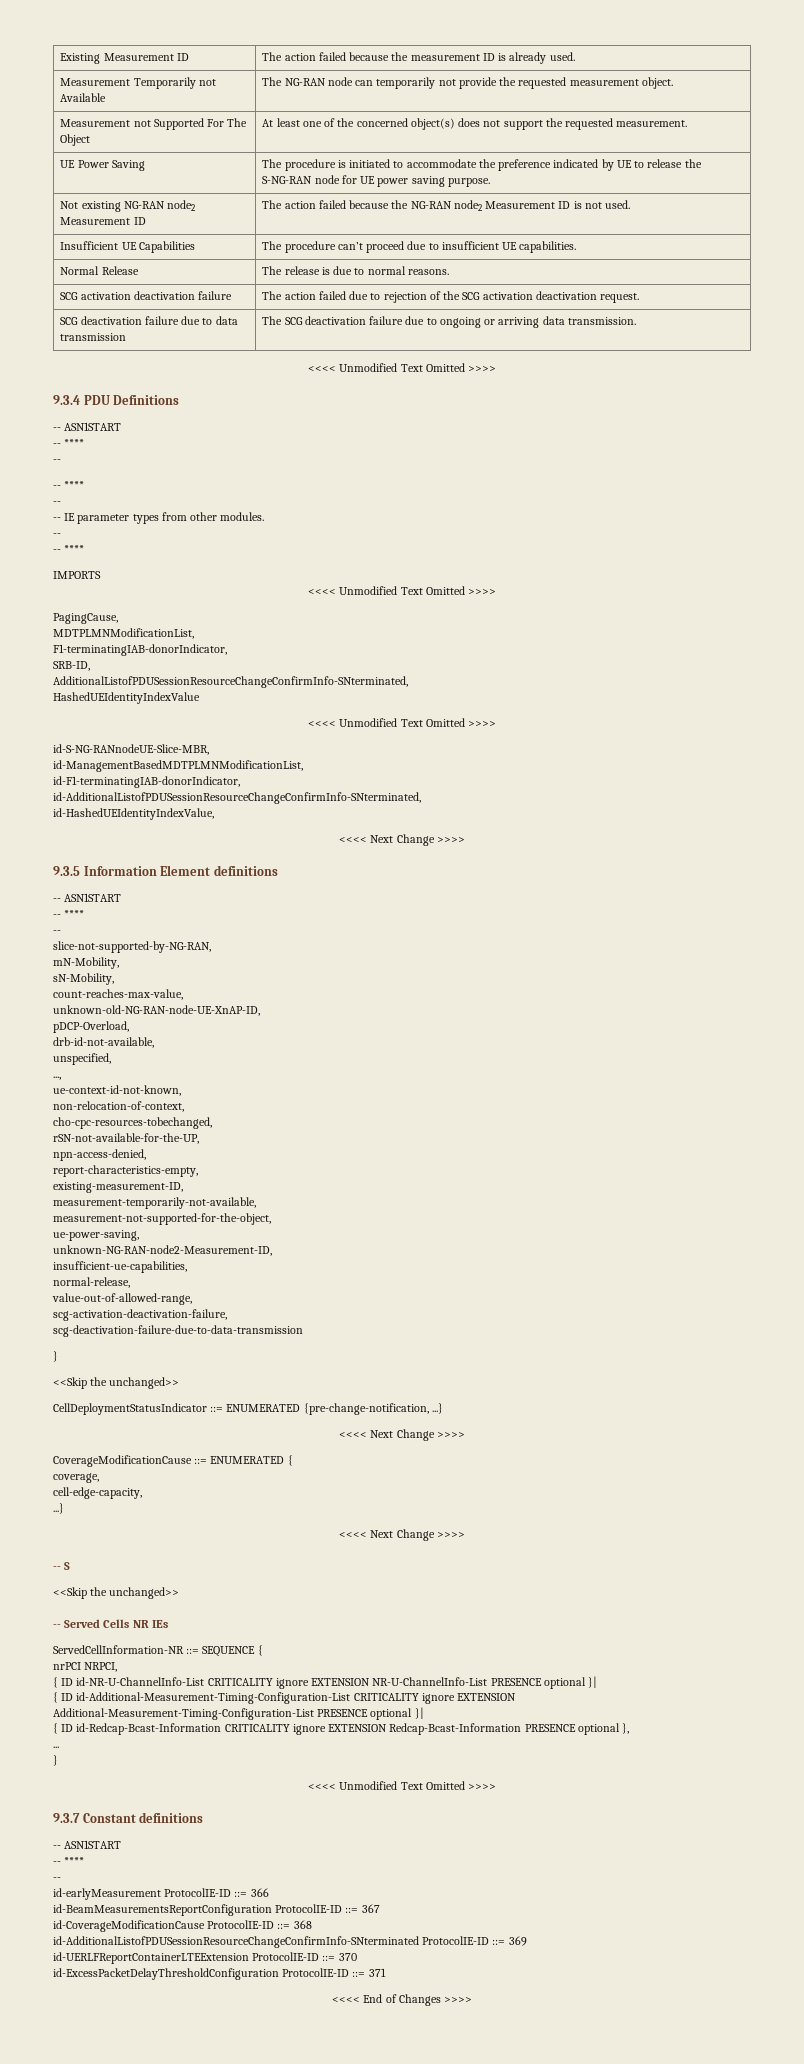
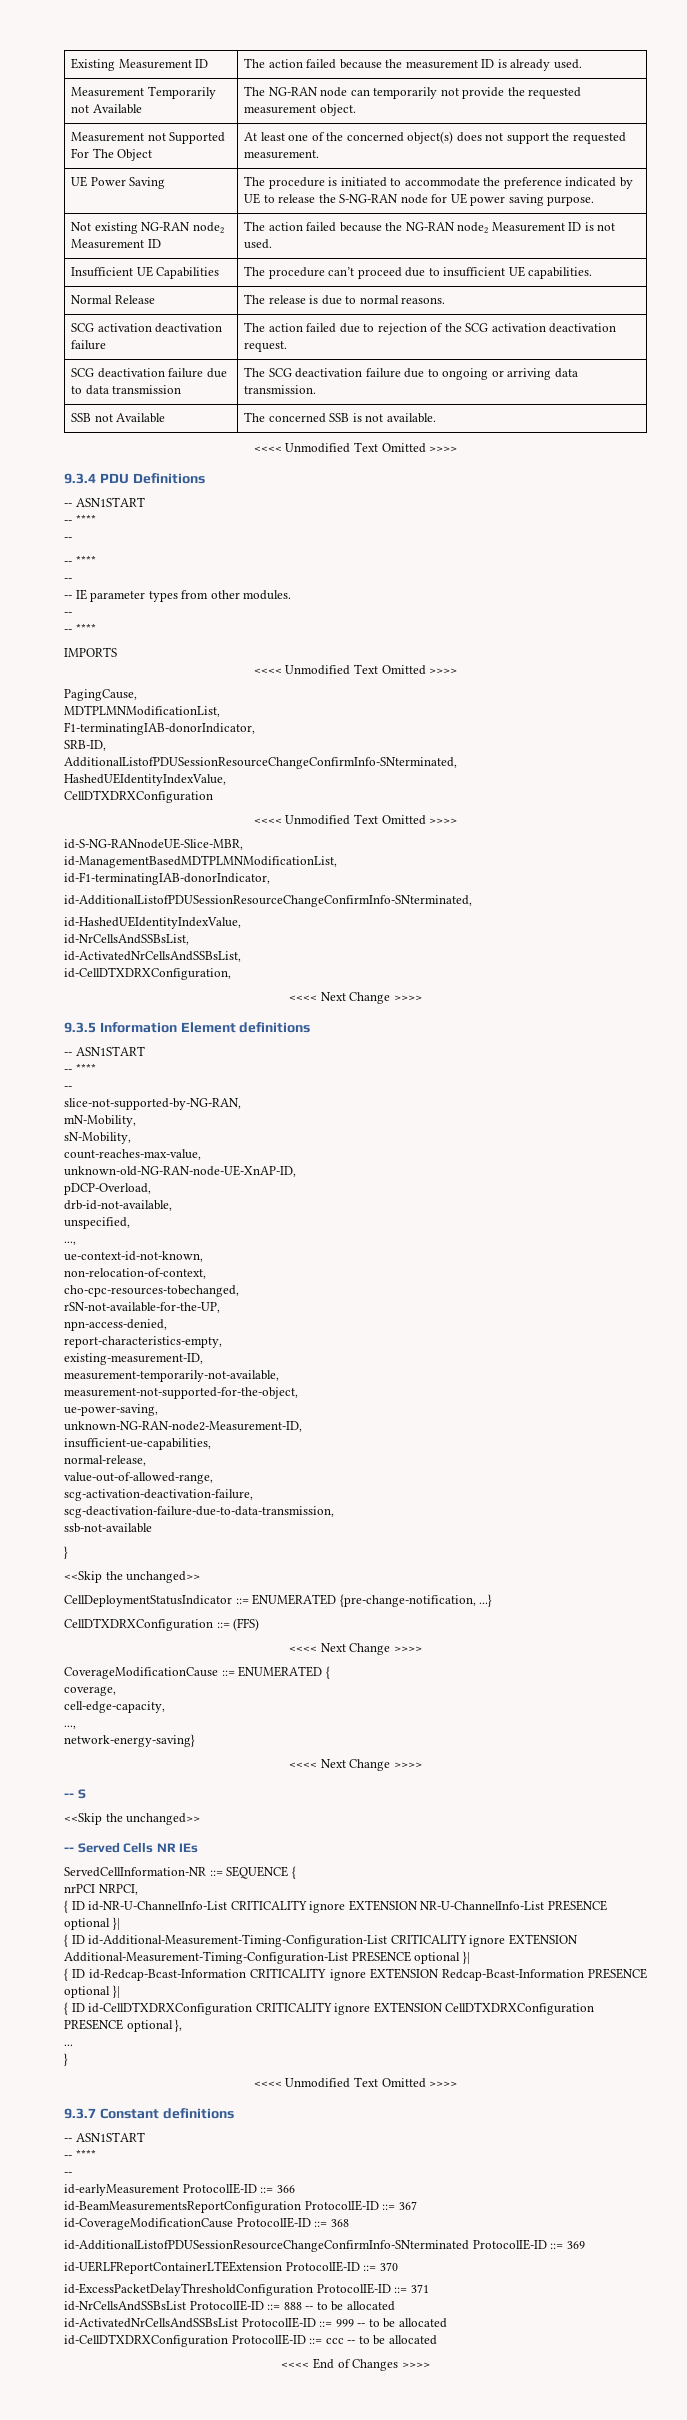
(636, 321) none -> [71,413,166,423] [244,412,436,423] // SSB not Available | The concerned SSB is not available.
[53,692,200,704] HashedUEIdentityIndexValue -> [64,773,226,786] [64,790,213,803] HashedUEIdentityIndexValue, // CellDTXDRXConfiguration
(214, 814) none -> [64,934,189,945] [64,951,241,962] [64,967,231,980] // id-NrCellsAndSSBsList, // id-ActivatedNrCellsAndSSBsList, // id-CellDTXDRXConfiguration,
[53,1325,303,1337] scg-deactivation-failure-due-to-data-transmission -> [64,1506,334,1518] [64,1523,152,1533] scg-deactivation-failure-due-to-data-transmission, // ssb-not-available
(443, 1408) none -> [64,1618,260,1631] // CellDTXDRXConfiguration ::= (FFS)
[53,1503,64,1514] ...} -> [64,1725,76,1729] [64,1734,195,1747] ..., // network-energy-saving}
(620, 1729) none -> [112,1985,120,1998] [64,2002,595,2015] [64,2019,173,2032] }| // { ID id-CellDTXDRXConfiguration CRITICALITY ignore EXTENSION CellDTXDRXConfiguration PRESENCE optional
(386, 1972) none -> [64,2300,395,2311] [64,2317,447,2328] [64,2334,437,2347] // id-NrCellsAndSSBsList ProtocolIE-ID ::= 888 -- to be allocated // id-ActivatedNrCellsAndSSBsList ProtocolIE-ID ::= 999 -- to be allocated // id-CellDTXDRXConfiguration ProtocolIE-ID ::= ccc -- to be allocated

